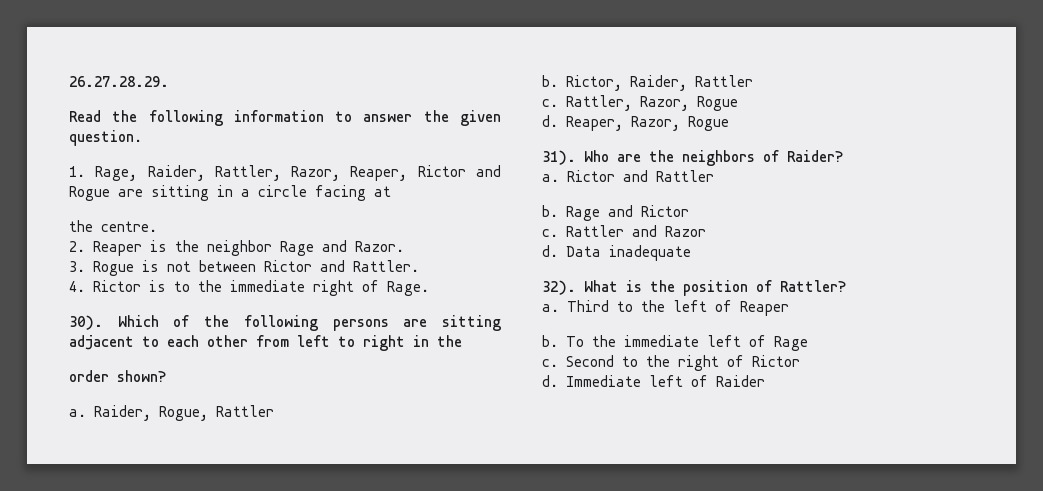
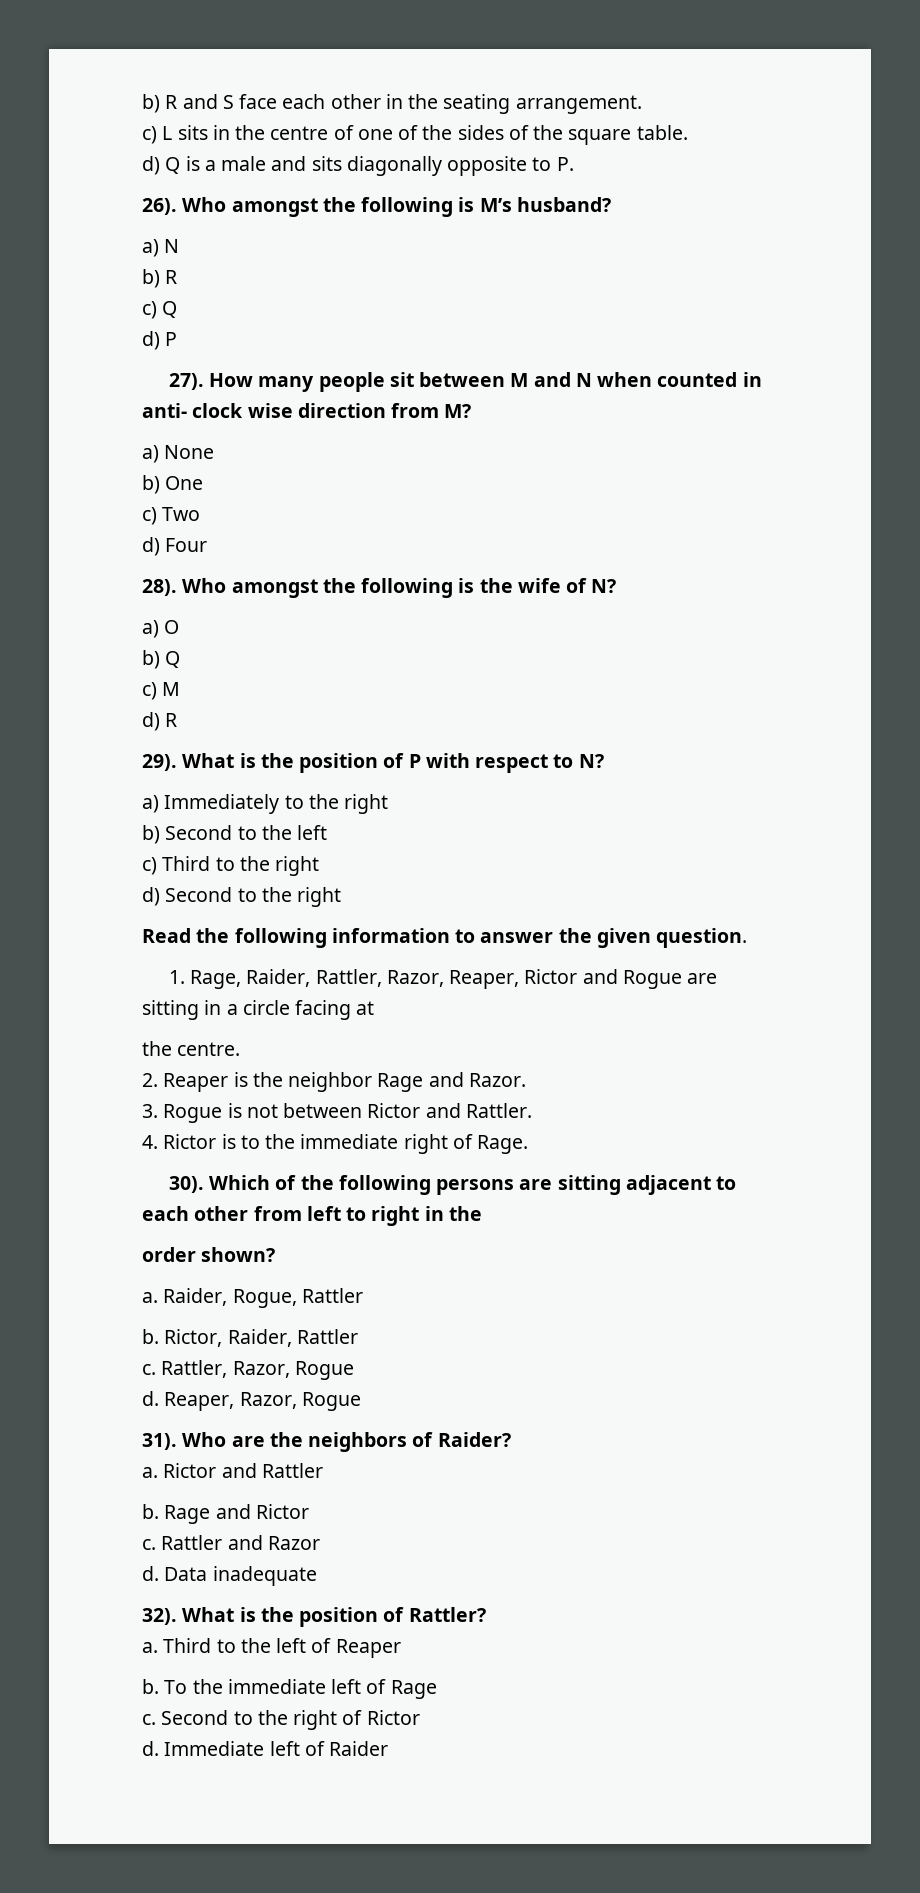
[69,76,169,87] 26.27.28.29. -> [142,94,642,114] [142,125,688,145] [142,156,574,176] [142,197,611,217] [142,239,180,257] [142,269,178,288] [142,301,178,319] [142,331,178,350] [168,372,762,392] [142,403,472,418] [142,445,215,463] [142,475,204,494] [142,507,201,525] [142,537,208,556] [142,578,617,598] [142,620,180,638] [142,650,181,669] [142,682,181,700] [142,712,178,731] [142,753,604,773] [142,794,389,814] [142,825,328,844] [142,856,320,876] [142,887,342,907] b) R and S face each other in the seating arrangement. // c) L sits in the centre of one of the sides of the square table. // d) Q is a male and sits diagonally opposite to P. // 26). Who amongst the following is M’s husband? // a) N // b) R // c) Q // d) P // 27). How many people sit between M and N when counted in anti- clock wise direction from M? // a) None // b) One // c) Two // d) Four // 28). Who amongst the following is the wife of N? // a) O // b) Q // c) M // d) R // 29). What is the position of P with respect to N? // a) Immediately to the right // b) Second to the left // c) Third to the right // d) Second to the right

